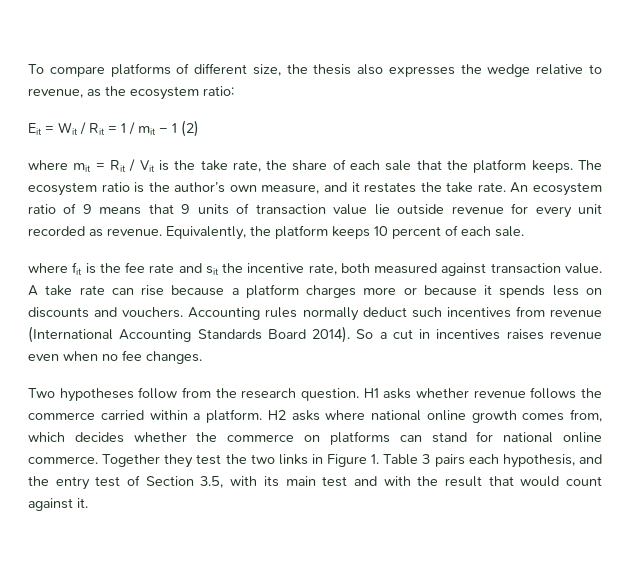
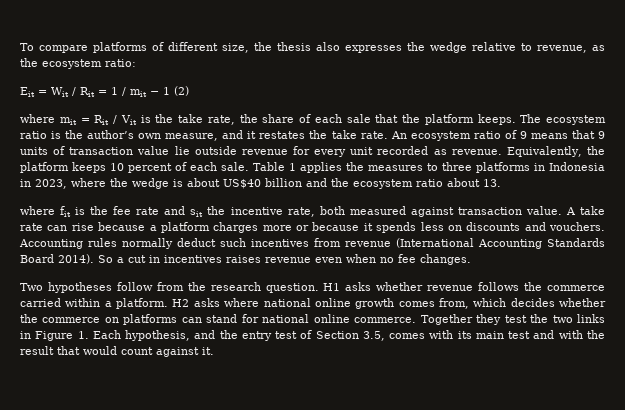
(524, 231) none -> [253,162,605,173] [20,178,501,189] Table 1 applies the measures to three platforms in Indonesia in 2023, where the wedge is about US$40 billion and the ecosystem ratio about 13.
[383,454,499,467] Table 3 pairs each -> [92,330,121,339] Each
(224, 482) none -> [389,333,426,339] comes

